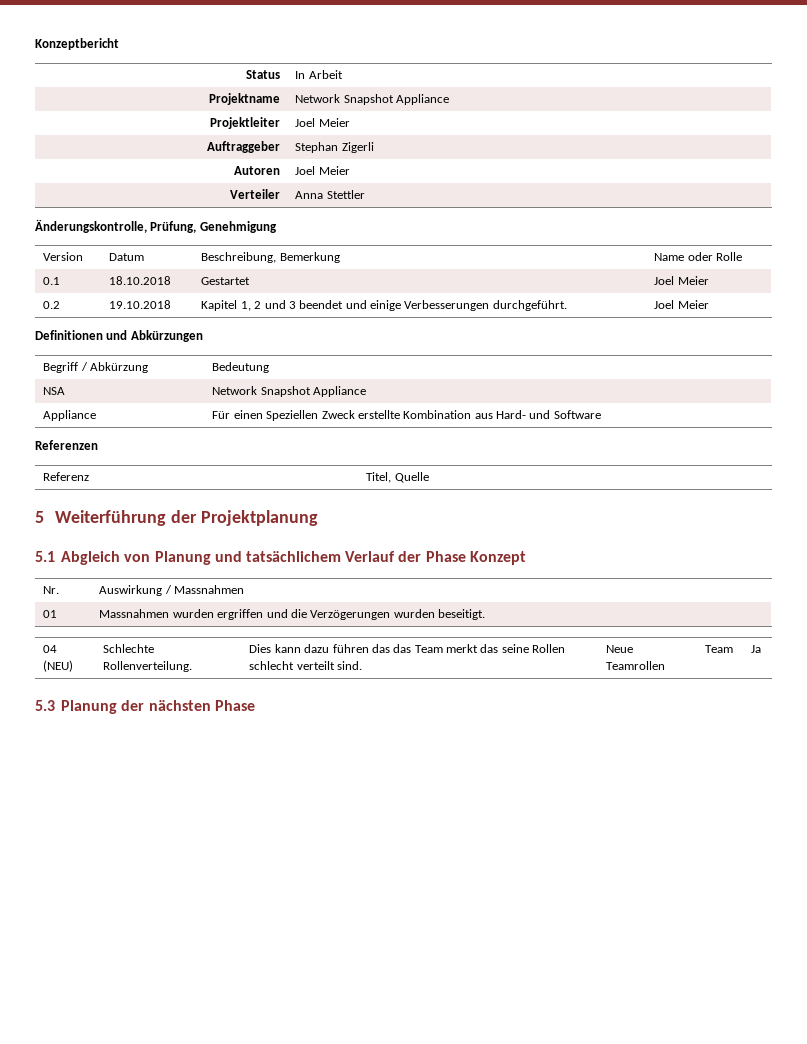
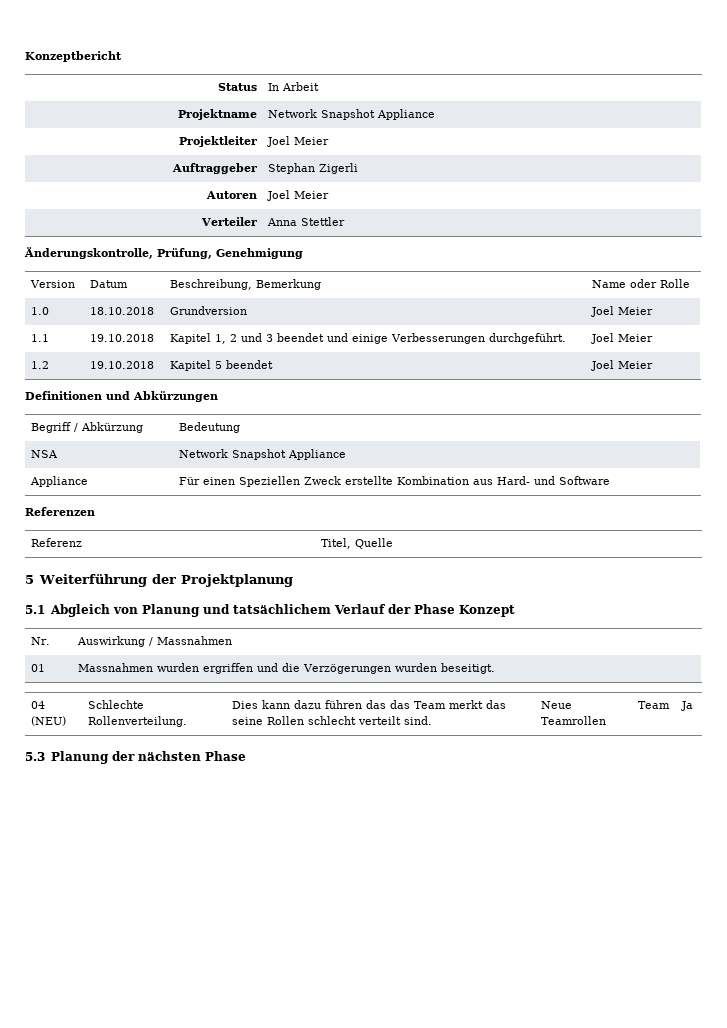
[43,277,61,285] 0.1 -> [31,307,50,315] 1.0
[201,277,251,285] [654,276,709,285] [43,301,61,309] Gestartet | Joel Meier // 0.2 -> [170,306,248,315] [591,306,654,317] [31,334,50,342] Grundversion | Joel Meier // 1.1
(709, 304) none -> [31,361,50,369] [90,361,155,369] [170,360,274,371] [591,360,654,371] // 1.2 | 19.10.2018 | Kapitel 5 beendet | Joel Meier

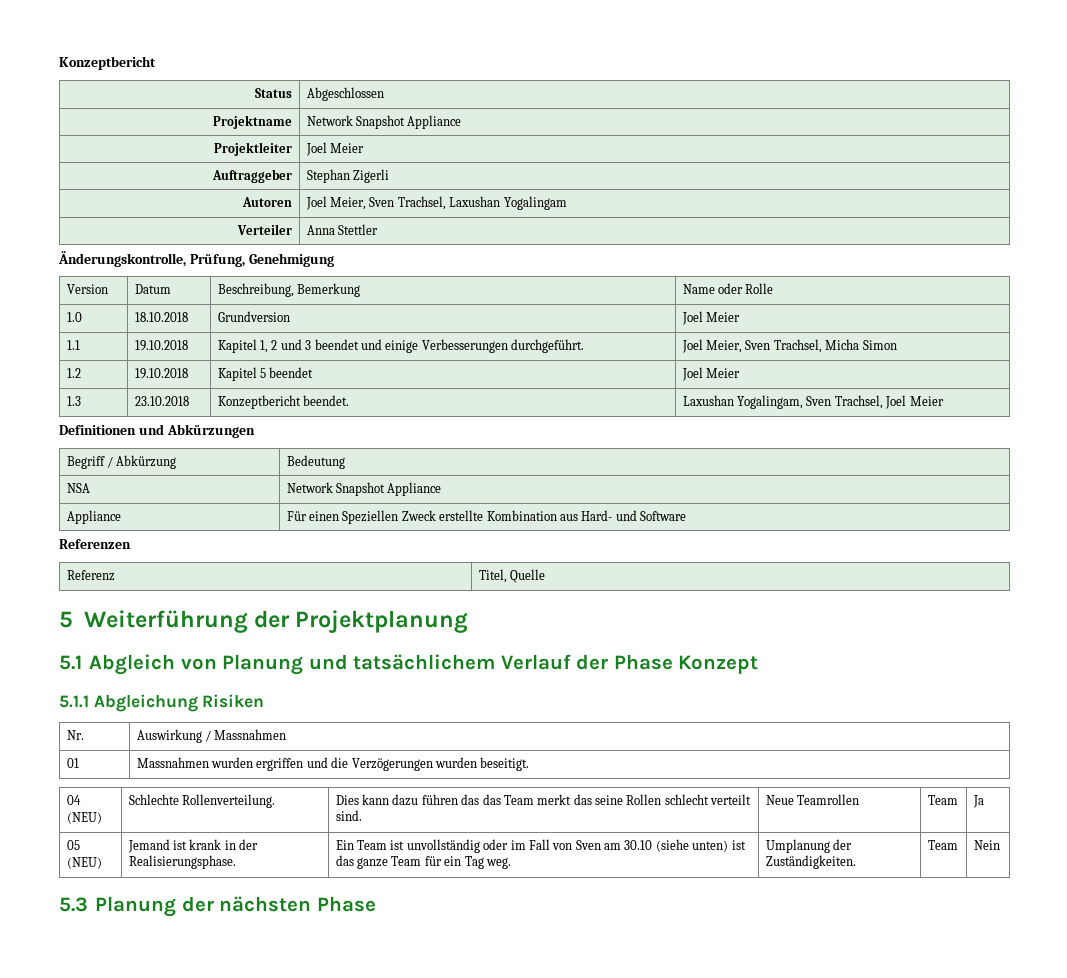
[268,82,320,91] In Arbeit -> [306,87,384,101] Abgeschlossen
[294,191,330,199] Meier -> [330,196,567,210] Meier, Sven Trachsel, Laxushan Yogalingam
[618,334,654,342] Meier -> [706,339,897,353] Meier, Sven Trachsel, Micha Simon
(654, 365) none -> [66,396,81,406] [134,396,189,406] [217,395,350,409] [682,395,944,409] // 1.3 | 23.10.2018 | Konzeptbericht beendet. | Laxushan Yogalingam, Sven Trachsel, Joel Meier
(516, 611) none -> [59,694,265,712] // 5.1.1 Abgleichung Risiken
(694, 706) none -> [66,840,80,850] [66,857,102,869] [127,839,259,853] [128,855,236,869] [335,839,746,853] [335,855,511,869] [765,839,853,853] [765,855,856,869] [927,840,958,850] [973,840,1000,850] // 05 (NEU) | Jemand ist krank in der Realisierungsphase. | Ein Team ist unvollständig oder im Fall von Sven am 30.10 (siehe unten) ist das ganze Team für ein Tag weg. | Umplanung der Zuständigkeiten. | Team | Nein

